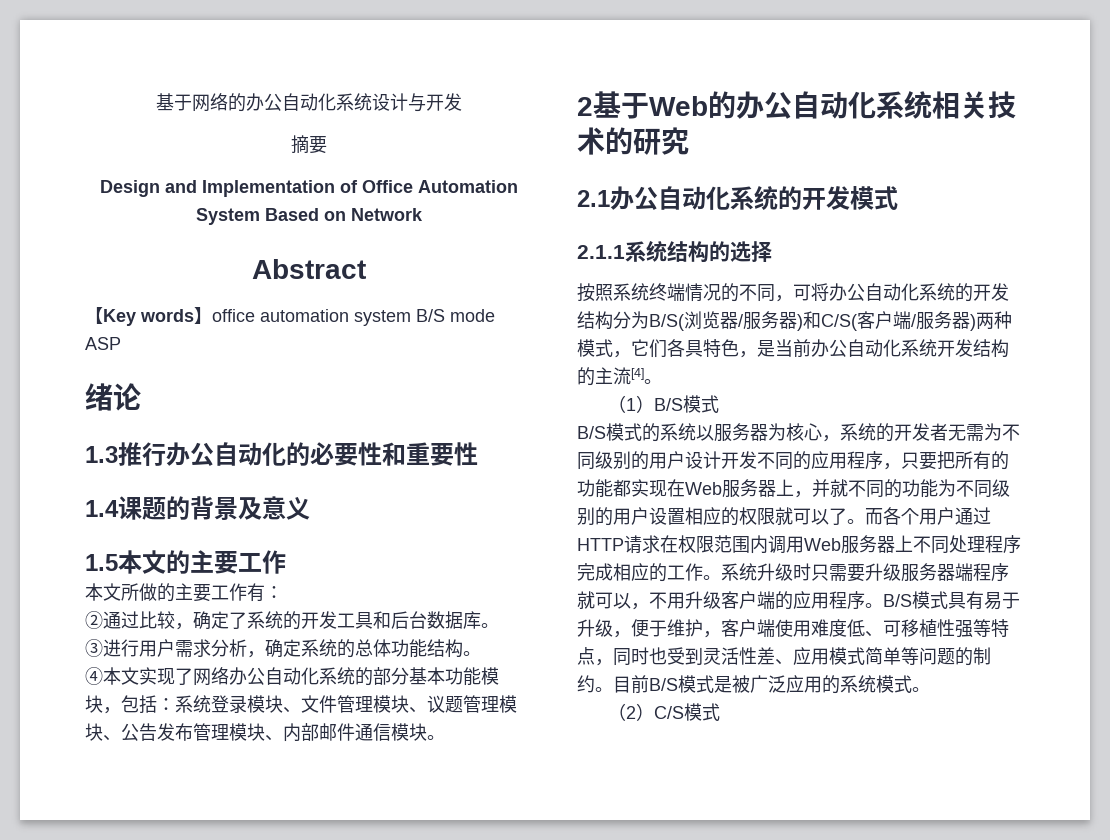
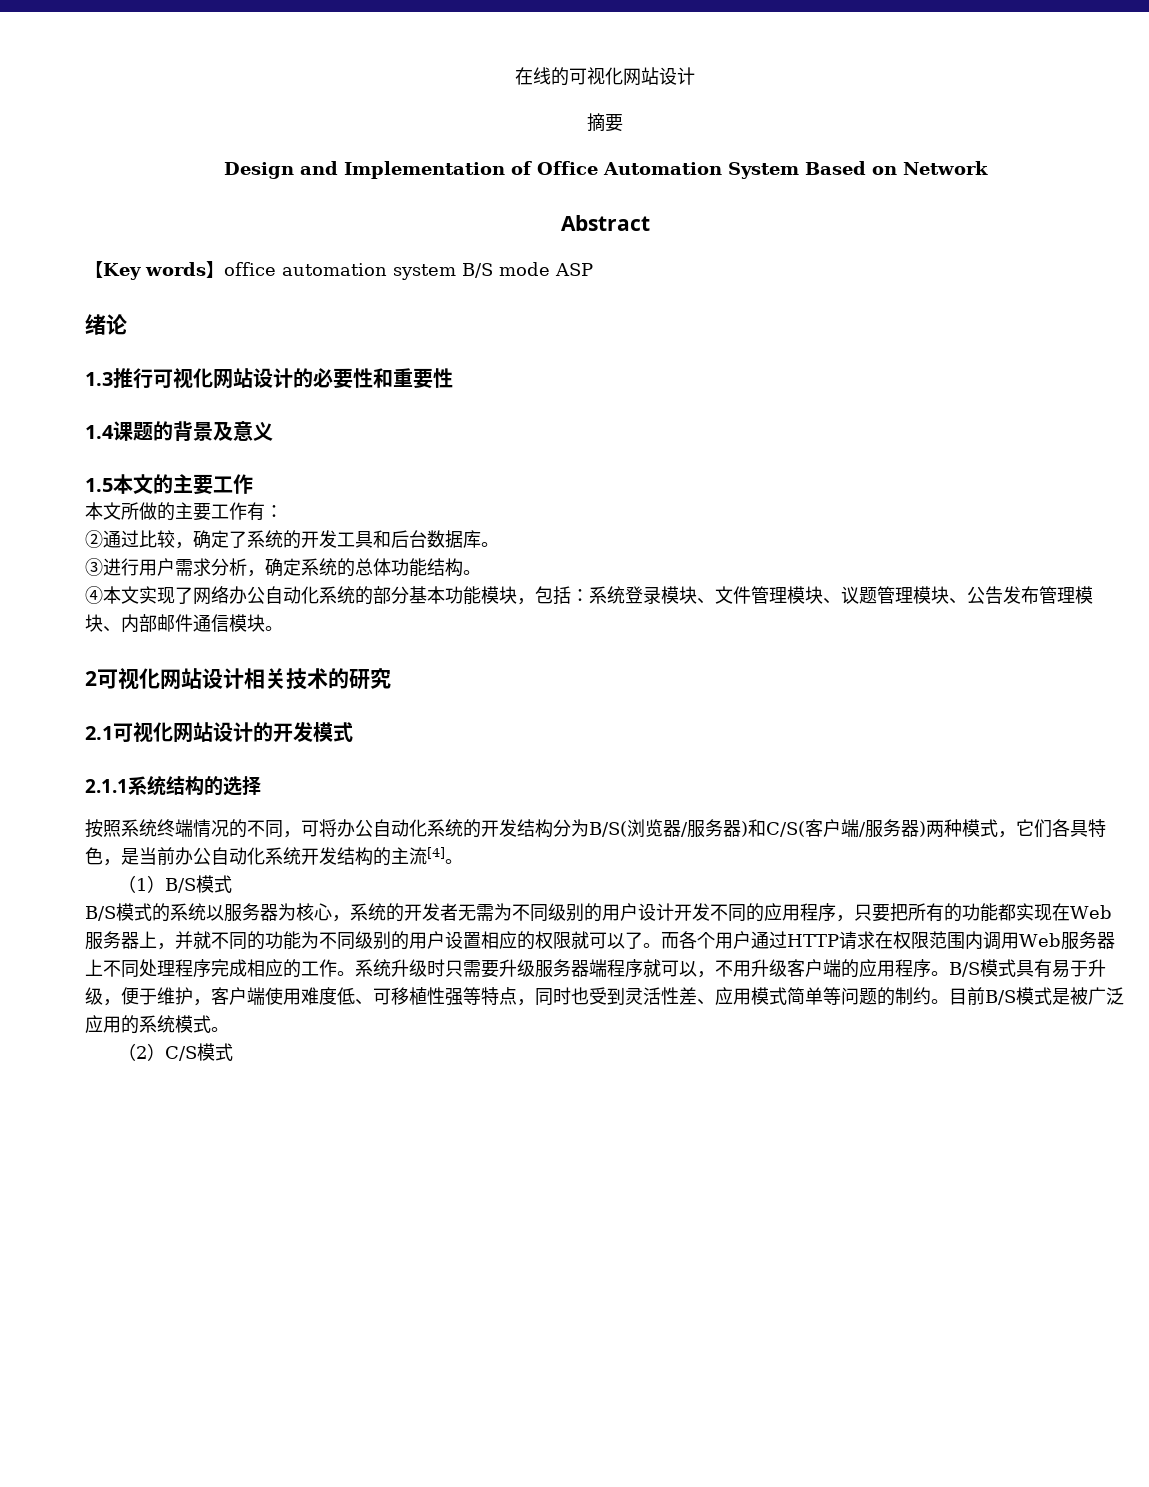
[156,93,462,112] 基于网络的办公自动化系统设计与开发 -> [515,67,695,86] 在线的可视化网站设计
[166,442,286,466] 办公自动化 -> [153,368,293,389] 可视化网站设计
[593,91,932,119] 基于Web的办公自动化系统 -> [97,668,244,690] 可视化网站设计
[610,186,778,210] 办公自动化系统 -> [113,722,253,743] 可视化网站设计

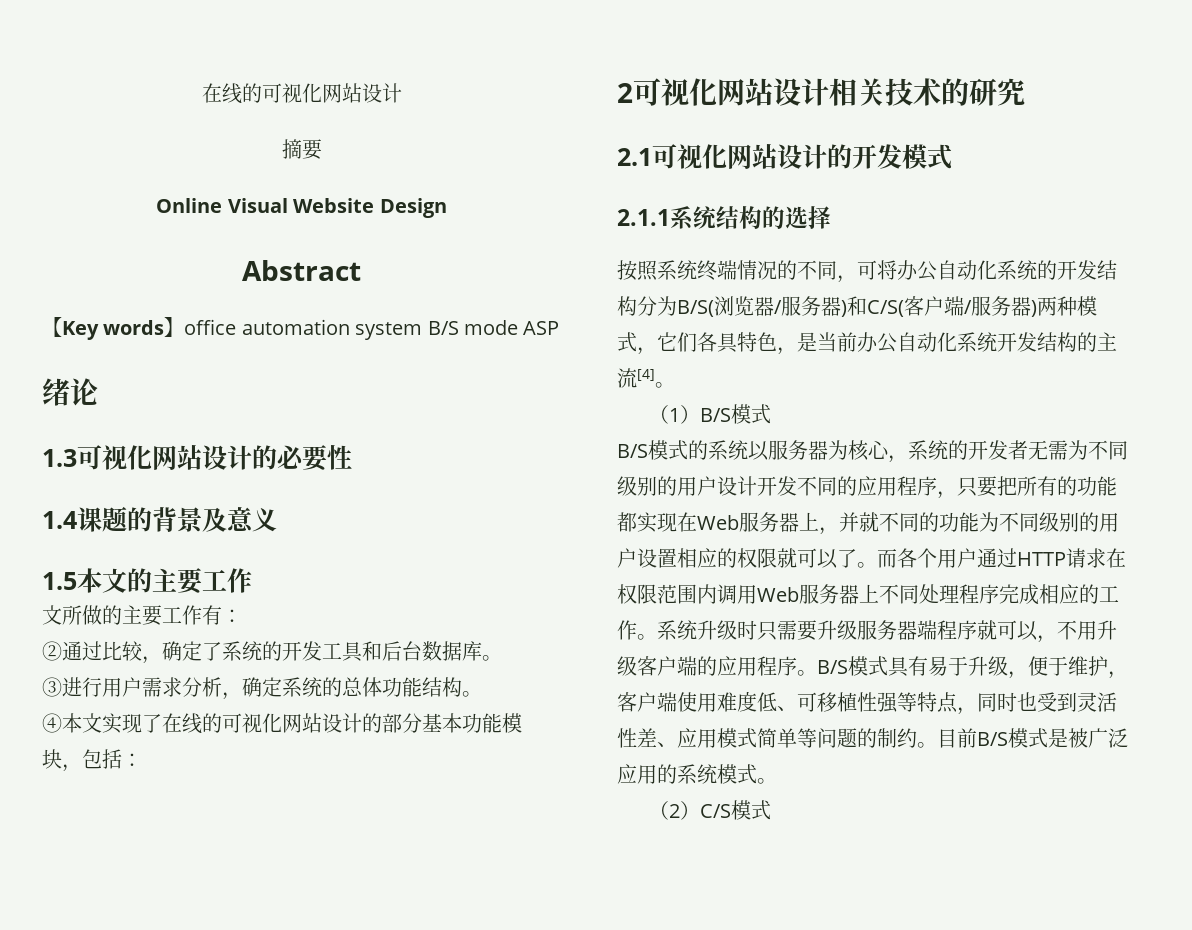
[223,161,988,179] Design and Implementation of Office Automation System Based on Network -> [156,198,447,218] Online Visual Website Design
[113,368,153,389] 推行 -> (77, 458) none
[373,368,453,389] 和重要性 -> (352, 457) none
[85,502,103,520] 本 -> (252, 580) none
[193,586,355,605] 网络办公自动化系统 -> [162,713,362,734] 在线的可视化网站设计
[589,586,1093,604] [85,614,283,633] 系统登录模块、文件管理模块、议题管理模块、公告发布管理模块、内部邮件通信模块。 -> (142, 760) none

